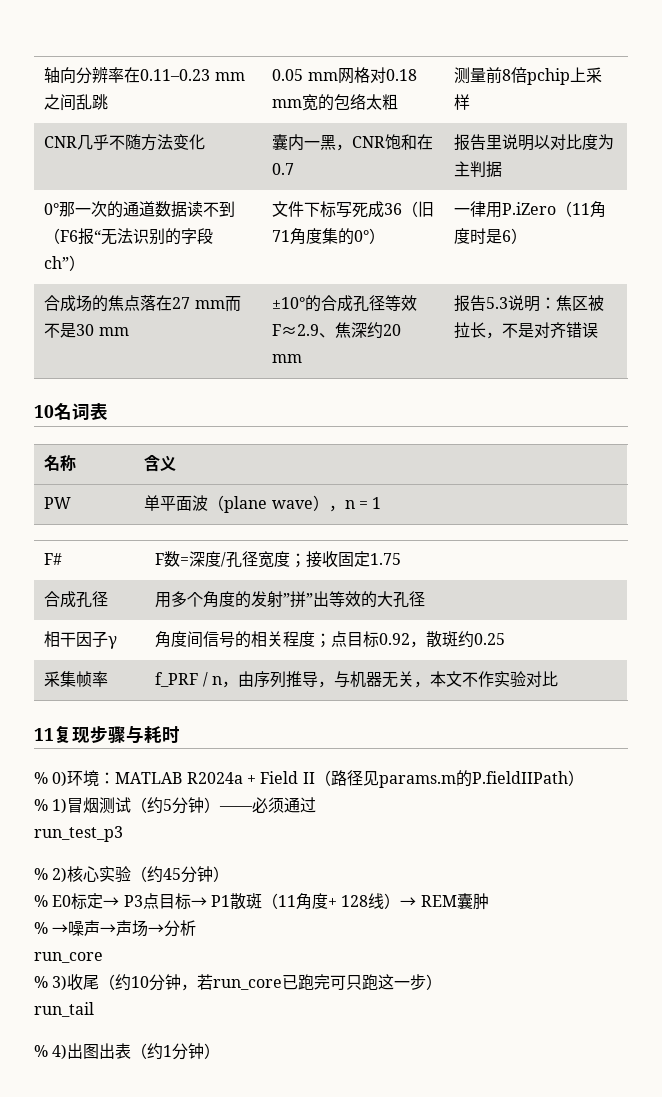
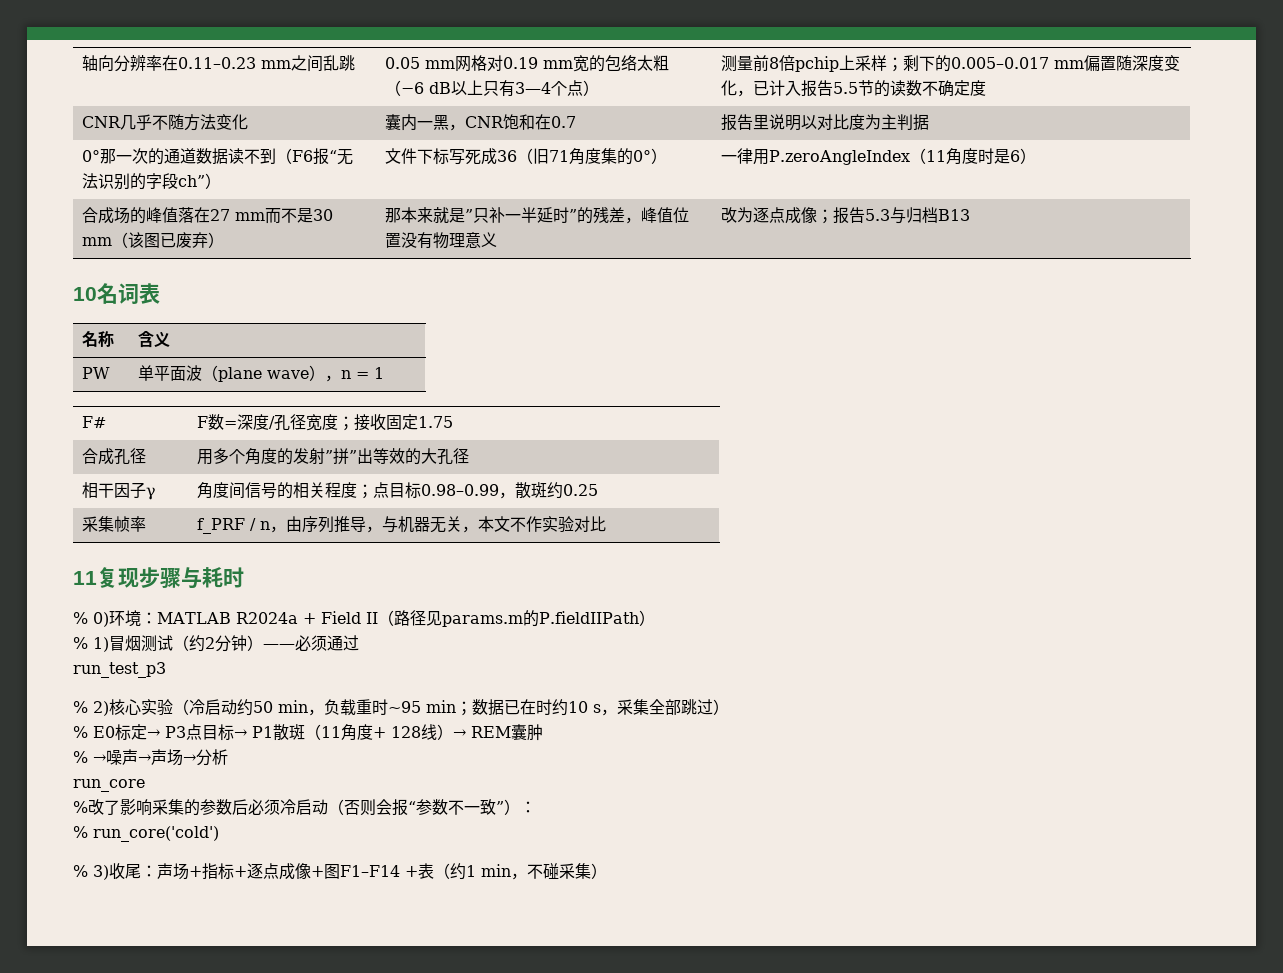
[385,69,417,81] 0.18 -> [503,57,539,69] 0.19
(399, 102) none -> [385,80,600,97] （−6 dB以上只有3—4个点）
(471, 102) none -> [887,55,1181,72] [721,80,987,97] ；剩下的0.005–0.017 mm偏置随深度变化，已计入报告5.5节的读数不确定度
[502,202,557,215] P.iZero -> [769,150,911,165] P.zeroAngleIndex
[108,295,141,311] 焦点 -> [146,207,179,223] 峰值
[272,295,418,312] [272,322,402,339] [272,354,303,363] [454,295,605,312] [454,322,599,339] | ±10°的合成孔径等效F≈2.9、焦深约20 mm | 报告5.3说明：焦区被拉长，不是对齐错误 -> [112,232,225,248] [385,207,690,224] [385,232,498,249] [721,207,971,224] （该图已废弃） | 那本来就是”只补一半延时”的残差，峰值位置没有物理意义 | 改为逐点成像；报告5.3与归档B13
[379,633,411,645] 0.92 -> [421,484,500,496] 0.98–0.99
[163,799,173,811] 5 -> [205,637,215,649] 2
[147,866,214,883] 约45分钟 -> [189,699,713,716] 冷启动约50 min，负载重时~95 min；数据已在时约10 s，采集全部跳过
[52,974,443,991] [34,1002,94,1017] [34,1043,205,1060] 3)收尾（约10分钟，若run_core已跑完可只跑这一步） // run_tail // % 4)出图出表（约1分钟 -> [88,799,536,816] [73,826,219,842] [73,863,591,880] 改了影响采集的参数后必须冷启动（否则会报“参数不一致”）： // % run_core('cold') // % 3)收尾：声场+指标+逐点成像+图F1–F14 +表（约1 min，不碰采集

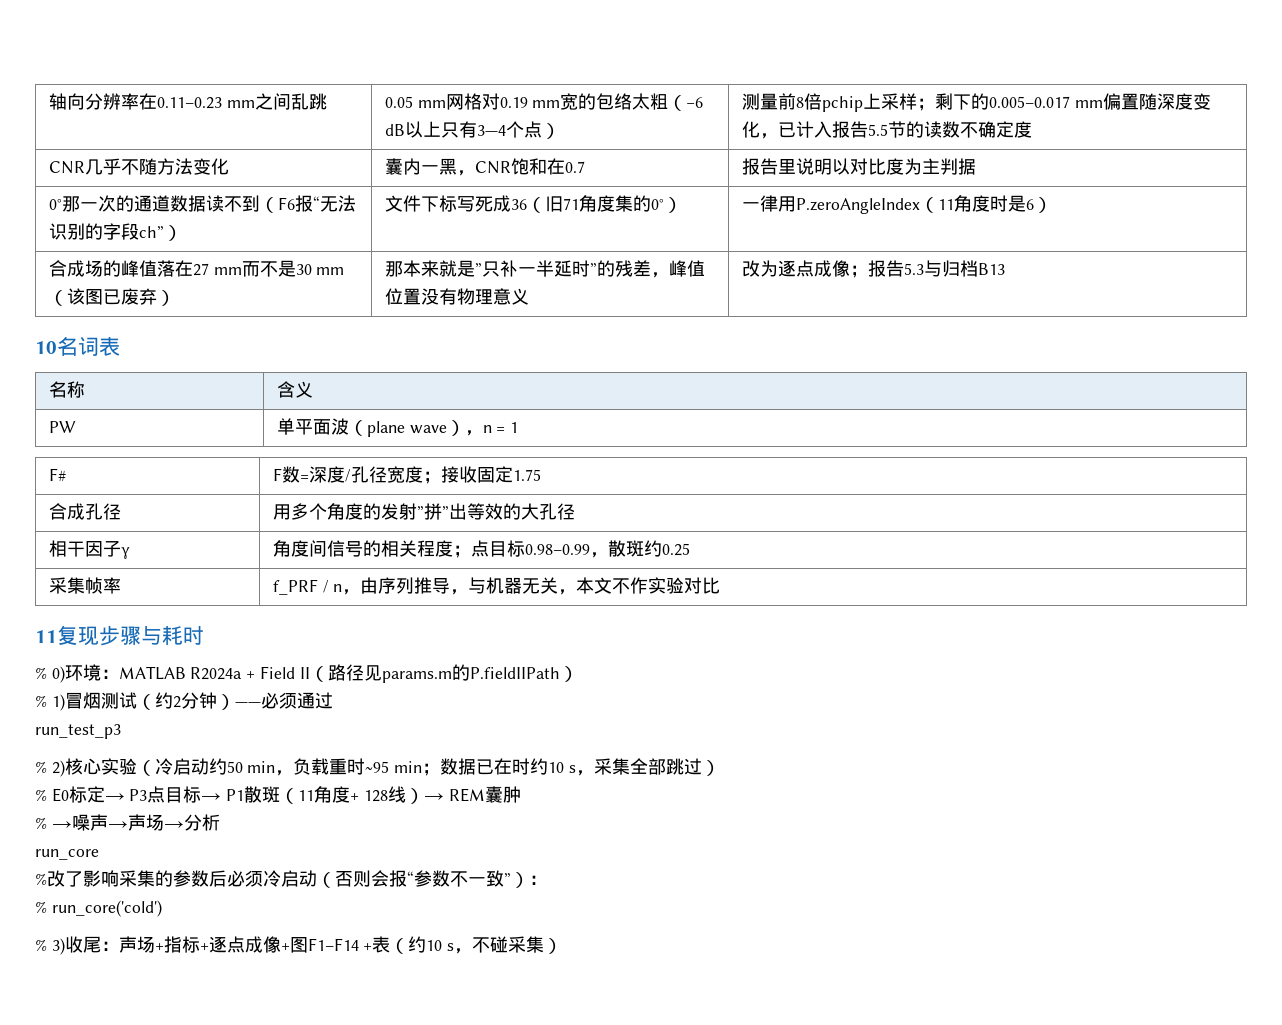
[466,864,511,877] 1 min -> [426,940,455,951] 10 s

